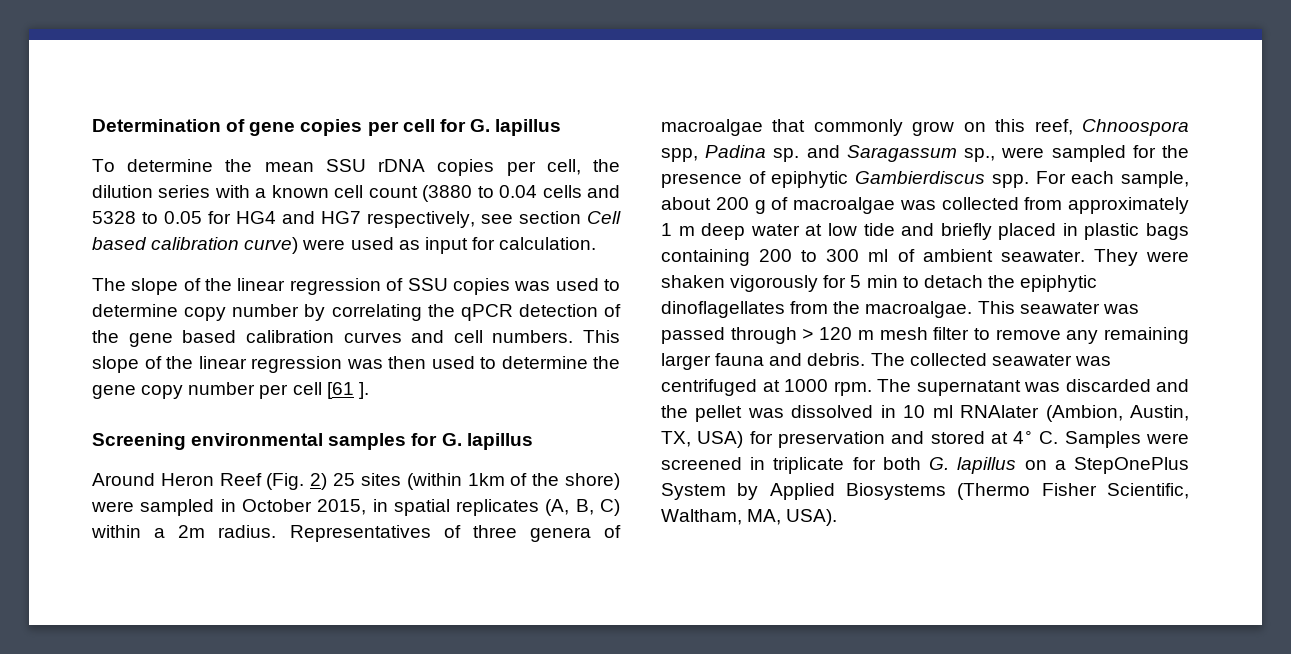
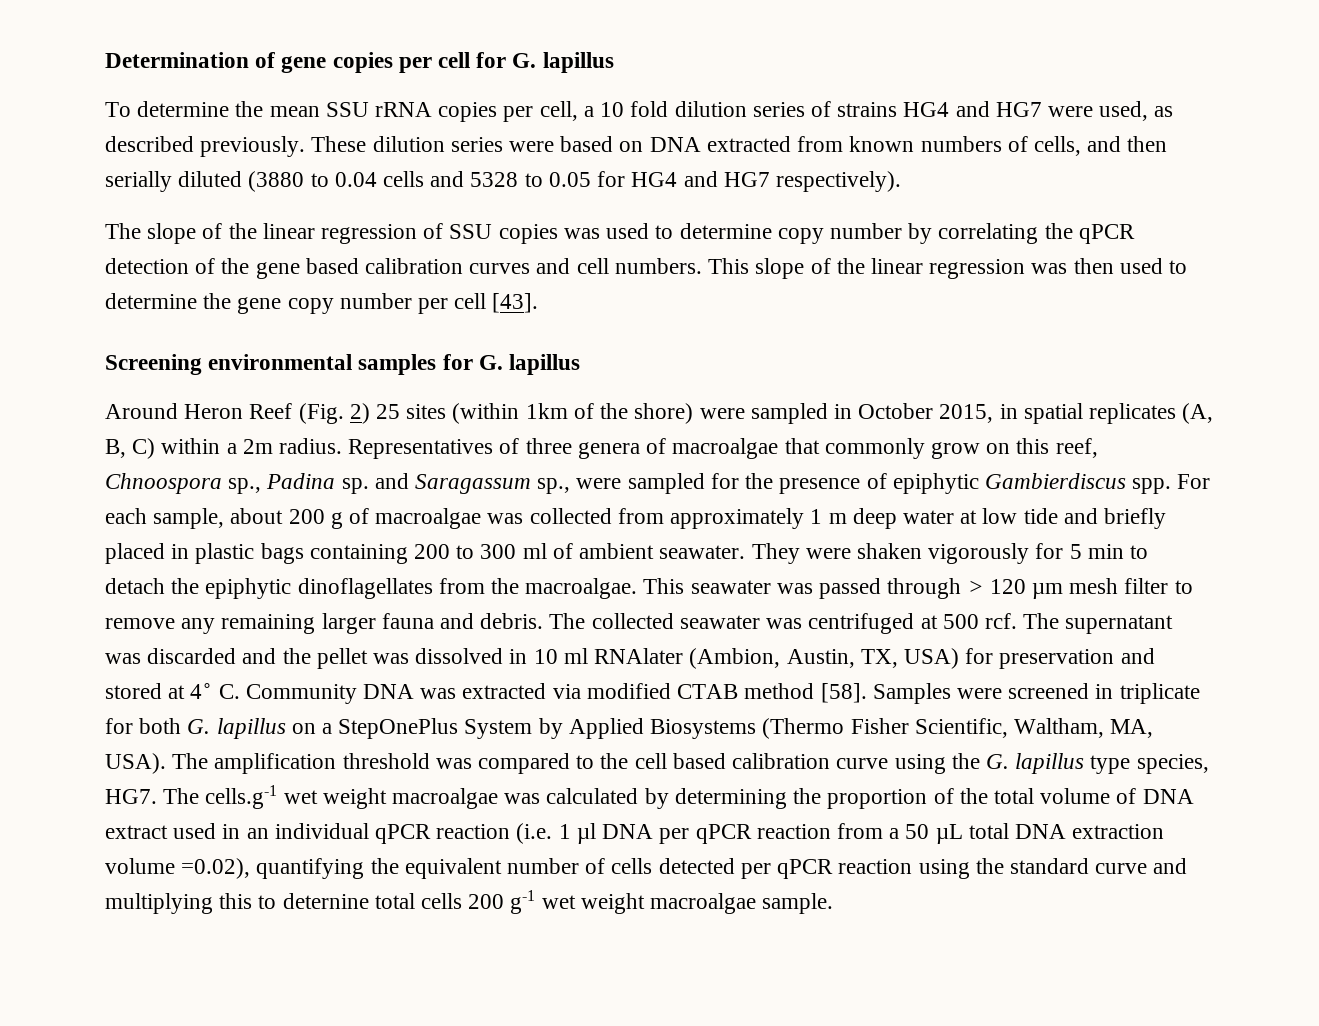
[378,159,426,172] rDNA -> [375,102,433,117] rRNA
[593,159,620,172] [92,185,418,198] the dilution series with a known cell count -> [583,101,1174,121] [105,136,1168,157] [105,171,243,192] a 10 fold dilution series of strains HG4 and HG7 were used, as described previously. These dilution series were based on DNA extracted from known numbers of cells, and then serially diluted
[367,211,621,228] [92,237,597,254] respectively, see section Cell based calibration curve) were used as input for calculation. -> [775,171,901,192] respectively).
[326,382,369,399] [61 ]. -> [492,293,539,313] [43].
[661,148,698,162] spp, -> [228,478,262,494] sp.,
[857,330,874,340] m -> [1031,583,1063,599] µm
[784,379,872,396] 1000 rpm. -> [942,613,1017,629] 500 rcf.
(1059, 437) none -> [245,683,867,704] Community DNA was extracted via modified CTAB method [58].
(838, 517) none -> [172,753,1209,774] [105,785,1194,809] [105,823,1165,844] [105,858,1188,879] [105,890,834,914] The amplification threshold was compared to the cell based calibration curve using the G. lapillus type species, HG7. The cells.g-1 wet weight macroalgae was calculated by determining the proportion of the total volume of DNA extract used in an individual qPCR reaction (i.e. 1 µl DNA per qPCR reaction from a 50 µL total DNA extraction volume =0.02), quantifying the equivalent number of cells detected per qPCR reaction using the standard curve and multiplying this to deternine total cells 200 g-1 wet weight macroalgae sample.

